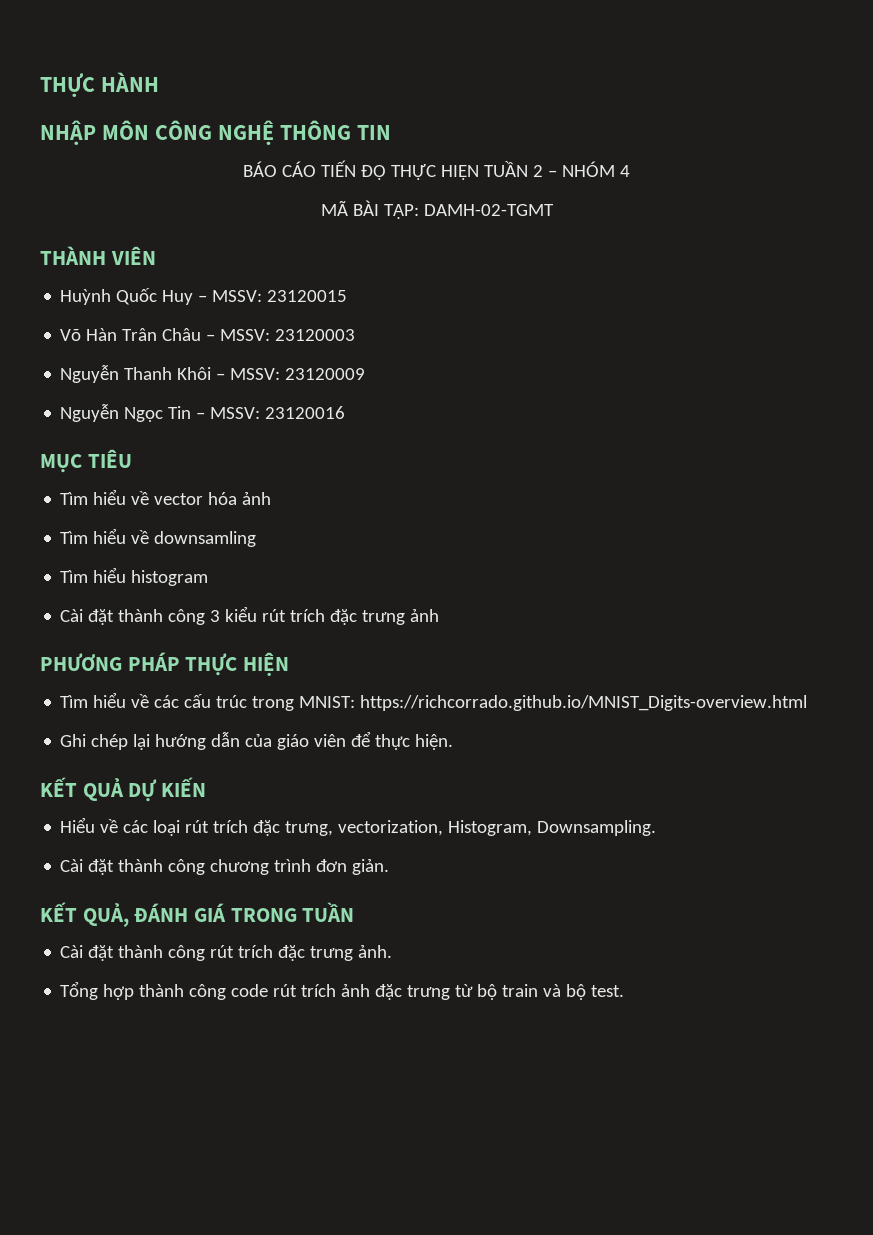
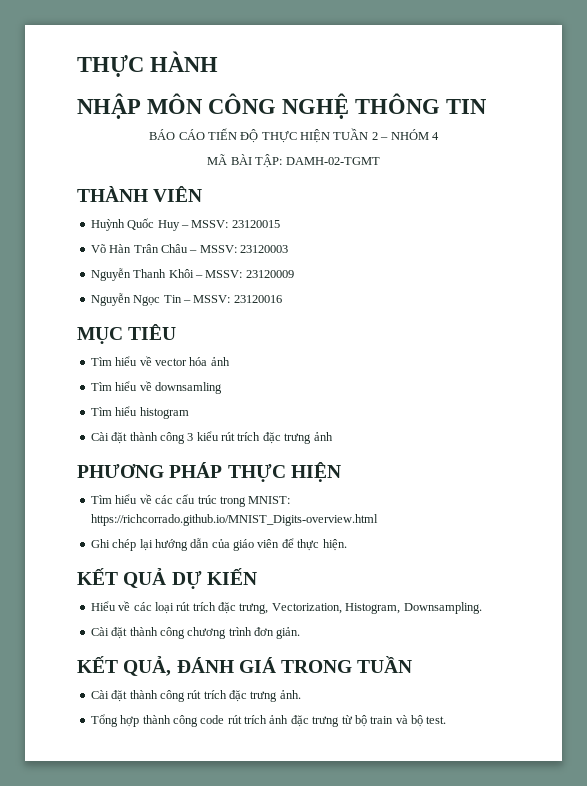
[338,820,444,836] vectorization, -> [271,603,342,614] Vectorization,

